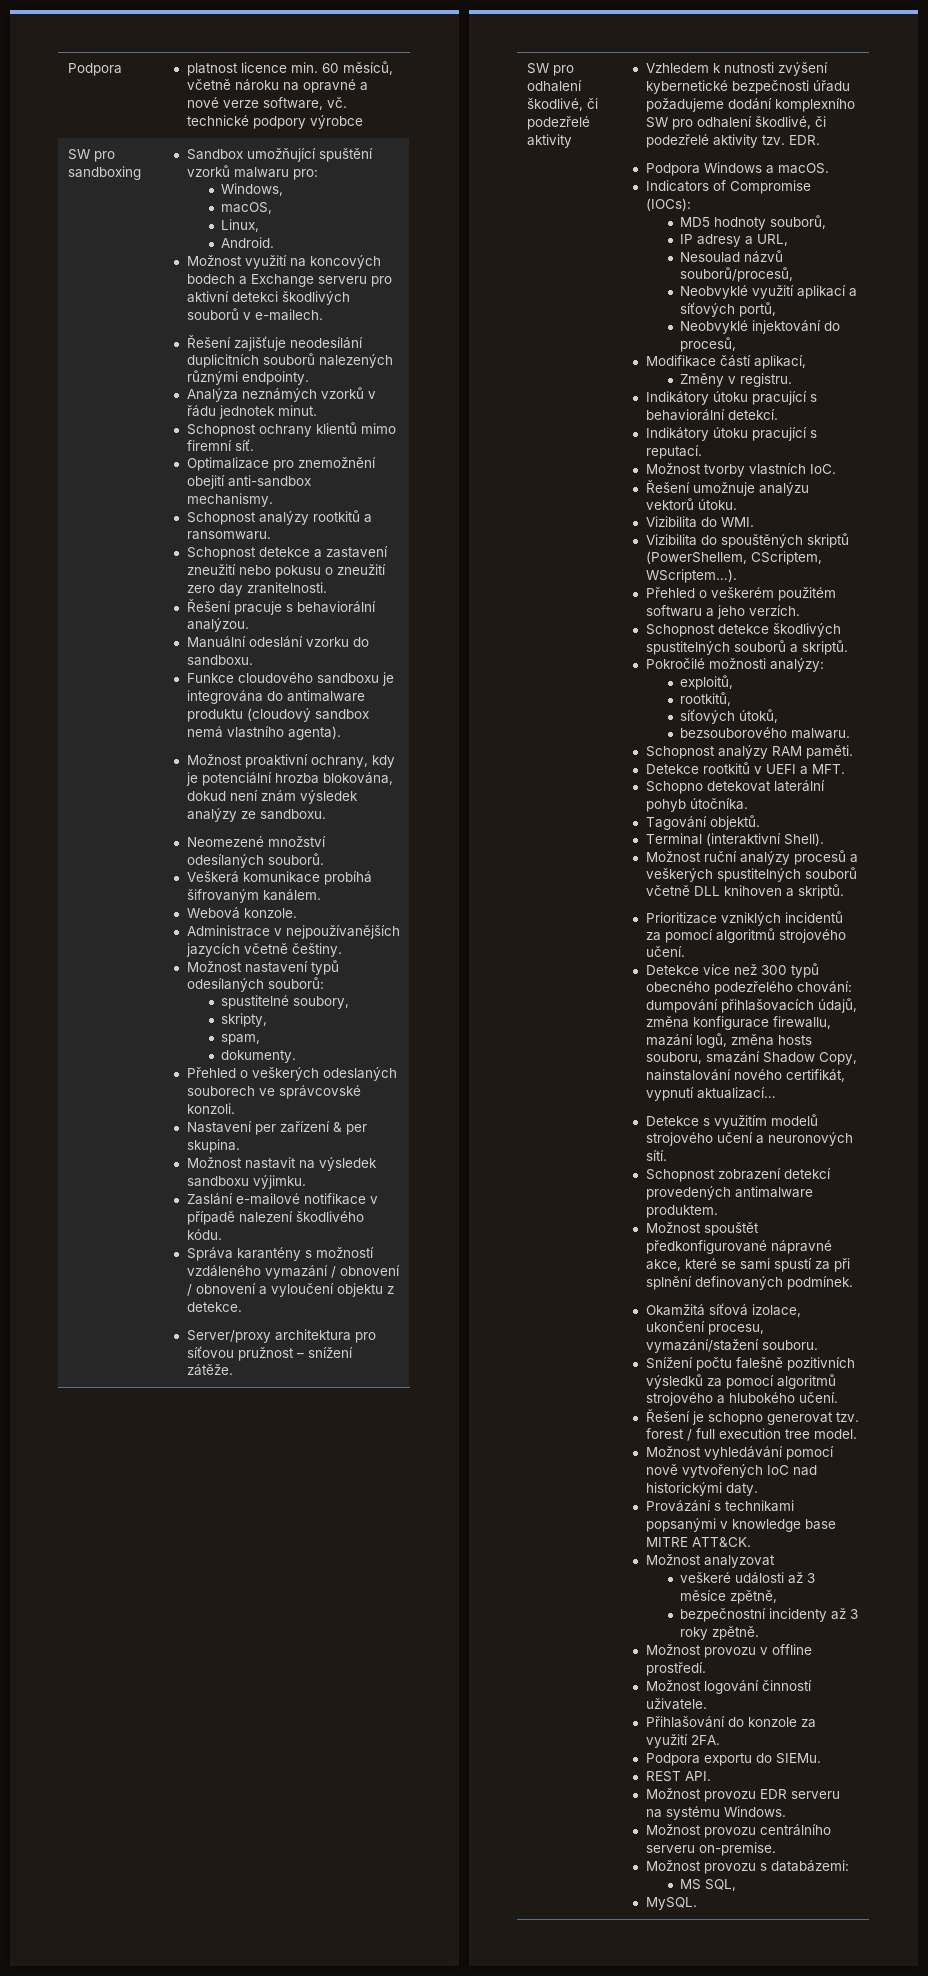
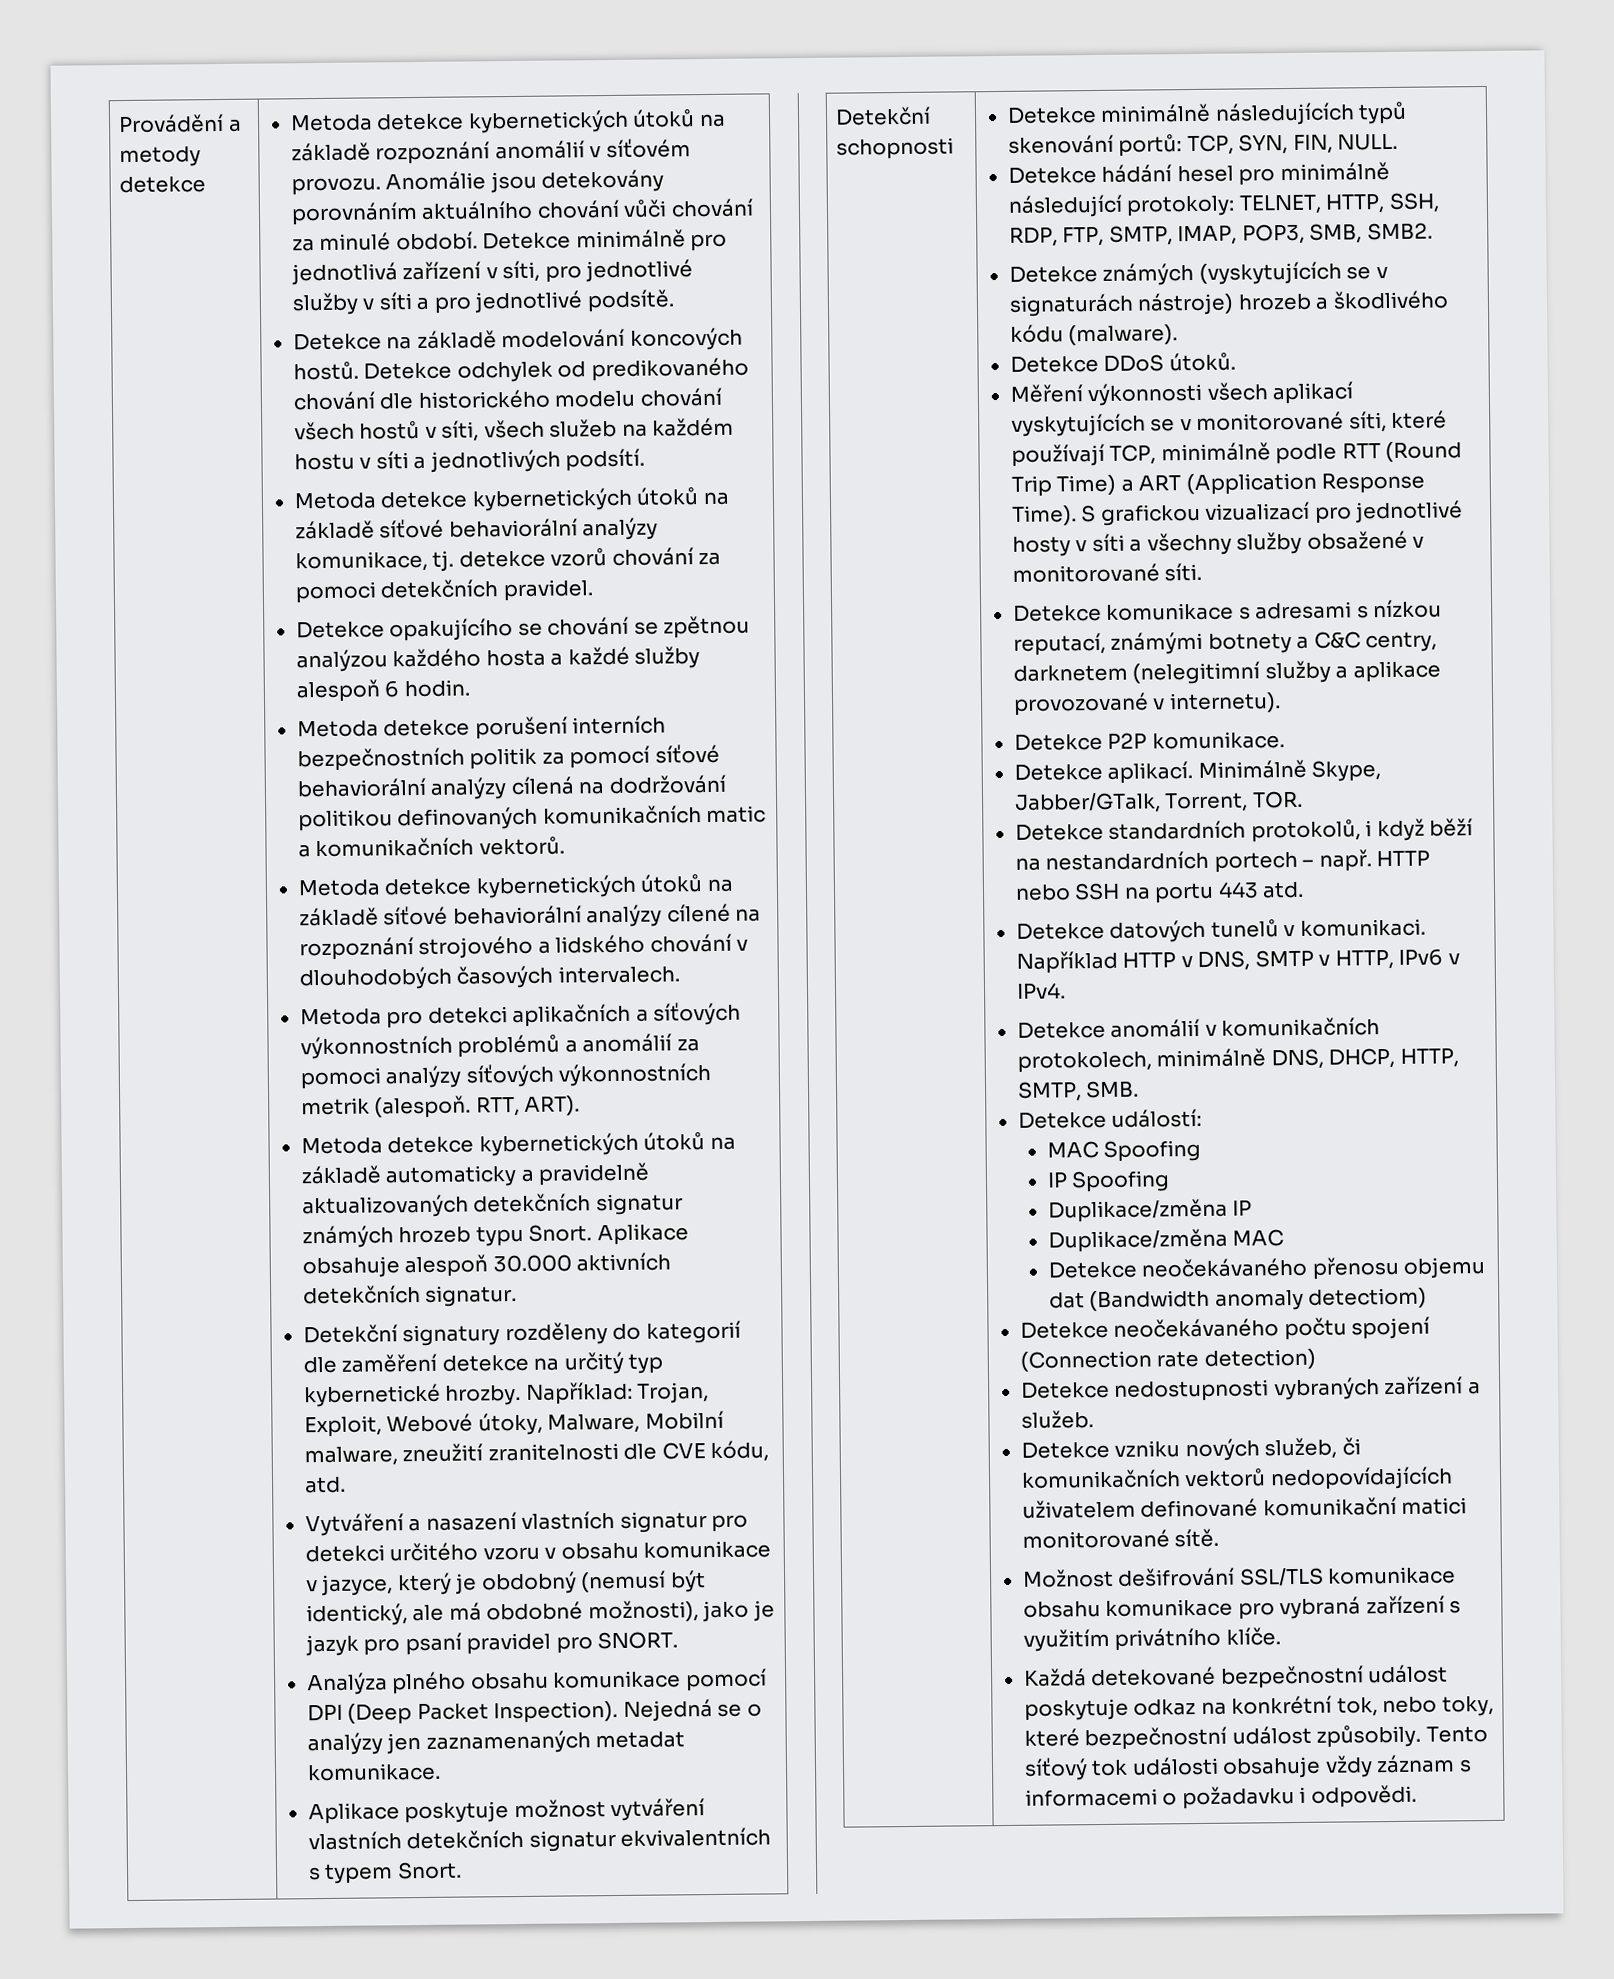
[67,63,122,76] [186,61,393,76] [186,79,368,93] [186,97,347,110] [186,115,363,129] [67,149,115,162] [67,166,141,180] [186,148,373,162] [186,165,318,180] [220,183,283,196] [220,202,272,214] [220,219,259,232] [220,237,274,248] [186,255,381,269] [186,274,392,287] [186,291,350,305] [186,308,323,321] [186,335,363,351] [186,353,393,368] [186,370,309,385] [186,387,376,402] [186,405,317,419] [186,422,396,437] [186,439,254,451] [186,457,376,471] [186,475,311,489] [186,493,273,507] [186,510,372,525] [186,531,271,540] [186,546,388,560] [186,564,386,578] [186,582,327,596] [186,599,376,615] [186,618,249,632] [186,636,369,648] [186,655,253,666] [186,672,394,686] [186,690,365,704] [186,708,369,722] [186,726,341,740] [186,754,395,768] [185,772,393,786] [186,790,358,804] [186,808,326,822] [186,836,326,847] [186,853,324,868] [186,871,372,885] [186,889,321,903] [186,907,297,919] [186,925,400,939] [185,943,342,957] [186,960,339,975] [186,977,324,992] [220,995,349,1009] [220,1013,267,1027] [220,1034,260,1045] [220,1050,296,1063] [186,1067,397,1081] [186,1085,361,1099] [186,1103,235,1114] [186,1121,367,1135] [186,1139,240,1153] [186,1157,377,1171] [186,1175,306,1189] [186,1193,378,1205] [186,1211,364,1225] [186,1229,222,1240] [186,1247,374,1261] [186,1265,400,1279] [186,1283,394,1297] [186,1302,242,1312] [186,1329,376,1343] [186,1346,353,1361] [186,1364,233,1376] [526,63,574,76] [526,80,582,92] [526,98,598,111] [526,116,590,130] [526,134,572,148] [645,62,828,76] [645,80,850,94] [645,98,855,112] [645,116,826,130] [645,134,820,148] [645,162,829,176] [645,180,811,194] [645,198,691,211] [679,215,826,230] [679,234,788,247] [679,250,783,263] [679,267,793,282] [679,285,857,299] [679,302,776,317] [679,320,840,334] [679,337,736,352] [645,355,806,369] [679,373,792,387] [645,391,817,405] [645,409,778,421] [645,427,817,441] [645,445,702,459] [645,463,836,477] [645,480,809,496] [645,498,737,510] [645,516,754,528] [645,533,849,548] [645,551,822,565] [645,569,737,583] [645,587,836,601] [645,605,800,619] [645,623,841,637] [645,640,848,655] [645,658,824,672] [679,675,733,690] [679,692,731,706] [679,709,778,724] [679,727,850,739] [645,745,853,759] [645,762,845,775] [645,780,825,794] [645,798,748,812] [645,815,760,830] [645,833,824,846] [645,850,858,865] [645,867,857,882] [645,884,844,899] [645,911,843,926] [645,928,846,943] [645,946,685,957] [645,963,819,978] [645,981,852,995] [645,998,857,1013] [645,1016,831,1030] [645,1033,812,1048] [645,1051,857,1065] [645,1069,845,1082] [645,1087,776,1101] [645,1114,818,1129] [645,1132,853,1146] [645,1150,667,1161] [645,1168,831,1182] [645,1186,813,1200] [645,1205,718,1218] [645,1222,759,1236] [645,1240,832,1254] [645,1258,850,1272] [645,1276,853,1290] [645,1303,801,1317] [645,1321,764,1335] [645,1339,818,1353] [645,1357,855,1371] [645,1374,836,1389] [645,1392,838,1406] [645,1409,859,1425] [645,1428,857,1441] [645,1446,834,1460] [645,1464,817,1478] [645,1482,758,1496] [645,1500,794,1512] [645,1518,836,1532] [645,1537,751,1547] [645,1554,775,1568] [679,1572,815,1584] [679,1590,777,1604] [679,1608,858,1622] [679,1626,759,1640] [645,1644,812,1658] [645,1662,706,1676] [645,1680,812,1694] [645,1698,707,1710] [645,1716,816,1728] [645,1734,720,1748] [645,1753,821,1766] [645,1771,711,1782] [645,1788,840,1802] [645,1806,786,1820] [645,1824,831,1838] [645,1842,776,1856] [645,1860,849,1874] [679,1879,736,1891] [645,1897,697,1910] Podpora | platnost licence min. 60 měsíců, včetně nároku na opravné a nové verze software, vč. technické podpory výrobce // SW pro sandboxing | Sandbox umožňující spuštění vzorků malwaru pro: // Windows, // macOS, // Linux, // Android. // Možnost využití na koncových bodech a Exchange serveru pro aktivní detekci škodlivých souborů v e-mailech. // Řešení zajišťuje neodesílání duplicitních souborů nalezených různými endpointy. // Analýza neznámých vzorků v řádu jednotek minut. // Schopnost ochrany klientů mimo firemní síť. // Optimalizace pro znemožnění obejití anti-sandbox mechanismy. // Schopnost analýzy rootkitů a ransomwaru. // Schopnost detekce a zastavení zneužití nebo pokusu o zneužití zero day zranitelnosti. // Řešení pracuje s behaviorální analýzou. // Manuální odeslání vzorku do sandboxu. // Funkce cloudového sandboxu je integrována do antimalware produktu (cloudový sandbox nemá vlastního agenta). // Možnost proaktivní ochrany, kdy je potenciální hrozba blokována, dokud není znám výsledek analýzy ze sandboxu. // Neomezené množství odesílaných souborů. // Veškerá komunikace probíhá šifrovaným kanálem. // Webová konzole. // Administrace v nejpoužívanějších jazycích včetně češtiny. // Možnost nastavení typů odesílaných souborů: // spustitelné soubory, // skripty, // spam, // dokumenty. // Přehled o veškerých odeslaných souborech ve správcovské konzoli. // Nastavení per zařízení & per skupina. // Možnost nastavit na výsledek sandboxu výjimku. // Zaslání e-mailové notifikace v případě nalezení škodlivého kódu. // Správa karantény s možností vzdáleného vymazání / obnovení / obnovení a vyloučení objektu z detekce. // Server/proxy architektura pro síťovou pružnost – snížení zátěže. // SW pro odhalení škodlivé, či podezřelé aktivity | Vzhledem k nutnosti zvýšení kybernetické bezpečnosti úřadu požadujeme dodání komplexního SW pro odhalení škodlivé, či podezřelé aktivity tzv. EDR. // Podpora Windows a macOS. // Indicators of Compromise (IOCs): // MD5 hodnoty souborů, // IP adresy a URL, // Nesoulad názvů souborů/procesů, // Neobvyklé využití aplikací a síťových portů, // Neobvyklé injektování do procesů, // Modifikace částí aplikací, // Změny v registru. // Indikátory útoku pracující s behaviorální detekcí. // Indikátory útoku pracující s reputací. // Možnost tvorby vlastních IoC. // Řešení umožnuje analýzu vektorů útoku. // Vizibilita do WMI. // Vizibilita do spouštěných skriptů (PowerShellem, CScriptem, WScriptem…). // Přehled o veškerém použitém softwaru a jeho verzích. // Schopnost detekce škodlivých spustitelných souborů a skriptů. // Pokročilé možnosti analýzy: // exploitů, // rootkitů, // síťových útoků, // bezsouborového malwaru. // Schopnost analýzy RAM paměti. // Detekce rootkitů v UEFI a MFT. // Schopno detekovat laterální pohyb útočníka. // Tagování objektů. // Terminal (interaktivní Shell). // Možnost ruční analýzy procesů a veškerých spustitelných souborů včetně DLL knihoven a skriptů. // Prioritizace vzniklých incidentů za pomocí algoritmů strojového učení. // Detekce více než 300 typů obecného podezřelého chování: dumpování přihlašovacích údajů, změna konfigurace firewallu, mazání logů, změna hosts souboru, smazání Shadow Copy, nainstalování nového certifikát, vypnutí aktualizací… // Detekce s využitím modelů strojového učení a neuronových sítí. // Schopnost zobrazení detekcí provedených antimalware produktem. // Možnost spouštět předkonfigurované nápravné akce, které se sami spustí za při splnění definovaných podmínek. // Okamžitá síťová izolace, ukončení procesu, vymazání/stažení souboru. // Snížení počtu falešně pozitivních výsledků za pomocí algoritmů strojového a hlubokého učení. // Řešení je schopno generovat tzv. forest / full execution tree model. // Možnost vyhledávání pomocí nově vytvořených IoC nad historickými daty. // Provázání s technikami popsanými v knowledge base MITRE ATT&CK. // Možnost analyzovat // veškeré události až 3 měsíce zpětně, // bezpečnostní incidenty až 3 roky zpětně. // Možnost provozu v offline prostředí. // Možnost logování činností uživatele. // Přihlašování do konzole za využití 2FA. // Podpora exportu do SIEMu. // REST API. // Možnost provozu EDR serveru na systému Windows. // Možnost provozu centrálního serveru on-premise. // Možnost provozu s databázemi: // MS SQL, // MySQL. -> [118,113,242,134] [119,146,202,168] [119,176,207,194] [289,109,726,134] [290,138,691,165] [290,169,665,196] [290,198,754,226] [291,229,728,252] [290,259,694,286] [291,289,675,316] [292,327,743,351] [292,357,749,383] [292,387,722,411] [293,417,735,442] [293,448,646,473] [293,487,730,512] [294,517,659,541] [294,547,722,573] [294,579,593,604] [295,615,751,642] [295,646,701,673] [295,679,470,703] [296,715,667,740] [296,743,720,772] [296,774,726,800] [297,805,767,832] [297,836,565,858] [297,874,733,899] [298,903,762,928] [298,933,749,961] [298,965,680,991] [299,1001,742,1029] [299,1033,700,1060] [299,1062,712,1090] [300,1095,581,1119] [300,1132,736,1157] [300,1162,651,1188] [301,1193,683,1219] [301,1223,689,1249] [301,1252,672,1279] [302,1285,518,1307] [302,1320,741,1347] [302,1351,664,1375] [303,1381,710,1408] [303,1410,724,1438] [303,1440,770,1467] [303,1476,346,1494] [304,1511,749,1537] [304,1540,772,1563] [305,1570,706,1597] [305,1600,775,1627] [304,1631,679,1657] [306,1668,767,1696] [306,1699,762,1725] [306,1730,686,1756] [306,1762,441,1782] [307,1798,706,1825] [307,1827,772,1852] [308,1861,462,1885] [835,106,932,126] [836,137,955,160] [1006,101,1408,126] [1007,133,1399,157] [1007,161,1390,186] [1007,192,1440,218] [1008,222,1433,247] [1008,261,1388,286] [1008,290,1449,317] [1009,324,1179,346] [1009,352,1236,373] [1009,381,1354,407] [1010,410,1448,437] [1010,441,1463,467] [1010,471,1426,497] [1011,500,1464,526] [1011,530,1425,557] [1011,562,1203,583] [1012,599,1443,622] [1012,631,1438,656] [1012,660,1441,685] [1012,692,1281,716] [1013,731,1285,751] [1013,759,1382,784] [1013,790,1303,814] [1014,818,1474,843] [1014,849,1431,873] [1014,881,1305,904] [1015,918,1426,943] [1015,948,1460,974] [1015,982,1066,999] [1016,1017,1381,1039] [1016,1047,1459,1073] [1016,1080,1140,1102] [1017,1108,1203,1129] [1046,1139,1202,1162] [1046,1170,1171,1193] [1047,1198,1253,1223] [1047,1228,1285,1253] [1047,1256,1487,1280] [1048,1287,1428,1312] [1019,1316,1431,1341] [1019,1348,1316,1372] [1020,1376,1481,1402] [1020,1410,1094,1429] [1020,1437,1361,1462] [1020,1466,1453,1491] [1021,1496,1468,1519] [1021,1528,1220,1549] [1021,1566,1457,1588] [1022,1595,1462,1620] [1022,1627,1281,1652] [1023,1664,1449,1689] [1023,1695,1494,1721] [1023,1724,1488,1751] [1023,1754,1472,1781] [1024,1784,1417,1810] Provádění a metody detekce | Metoda detekce kybernetických útoků na základě rozpoznání anomálií v síťovém provozu. Anomálie jsou detekovány porovnáním aktuálního chování vůči chování za minulé období. Detekce minimálně pro jednotlivá zařízení v síti, pro jednotlivé služby v síti a pro jednotlivé podsítě. // Detekce na základě modelování koncových hostů. Detekce odchylek od predikovaného chování dle historického modelu chování všech hostů v síti, všech služeb na každém hostu v síti a jednotlivých podsítí. // Metoda detekce kybernetických útoků na základě síťové behaviorální analýzy komunikace, tj. detekce vzorů chování za pomoci detekčních pravidel. // Detekce opakujícího se chování se zpětnou analýzou každého hosta a každé služby alespoň 6 hodin. // Metoda detekce porušení interních bezpečnostních politik za pomocí síťové behaviorální analýzy cílená na dodržování politikou definovaných komunikačních matic a komunikačních vektorů. // Metoda detekce kybernetických útoků na základě síťové behaviorální analýzy cílené na rozpoznání strojového a lidského chování v dlouhodobých časových intervalech. // Metoda pro detekci aplikačních a síťových výkonnostních problémů a anomálií za pomoci analýzy síťových výkonnostních metrik (alespoň. RTT, ART). // Metoda detekce kybernetických útoků na základě automaticky a pravidelně aktualizovaných detekčních signatur známých hrozeb typu Snort. Aplikace obsahuje alespoň 30.000 aktivních detekčních signatur. // Detekční signatury rozděleny do kategorií dle zaměření detekce na určitý typ kybernetické hrozby. Například: Trojan, Exploit, Webové útoky, Malware, Mobilní malware, zneužití zranitelnosti dle CVE kódu, atd. // Vytváření a nasazení vlastních signatur pro detekci určitého vzoru v obsahu komunikace v jazyce, který je obdobný (nemusí být identický, ale má obdobné možnosti), jako je jazyk pro psaní pravidel pro SNORT. // Analýza plného obsahu komunikace pomocí DPI (Deep Packet Inspection). Nejedná se o analýzy jen zaznamenaných metadat komunikace. // Aplikace poskytuje možnost vytváření vlastních detekčních signatur ekvivalentních s typem Snort. // Detekční schopnosti | Detekce minimálně následujících typů skenování portů: TCP, SYN, FIN, NULL. // Detekce hádání hesel pro minimálně následující protokoly: TELNET, HTTP, SSH, RDP, FTP, SMTP, IMAP, POP3, SMB, SMB2. // Detekce známých (vyskytujících se v signaturách nástroje) hrozeb a škodlivého kódu (malware). // Detekce DDoS útoků. // Měření výkonnosti všech aplikací vyskytujících se v monitorované síti, které používají TCP, minimálně podle RTT (Round Trip Time) a ART (Application Response Time). S grafickou vizualizací pro jednotlivé hosty v síti a všechny služby obsažené v monitorované síti. // Detekce komunikace s adresami s nízkou reputací, známými botnety a C&C centry, darknetem (nelegitimní služby a aplikace provozované v internetu). // Detekce P2P komunikace. // Detekce aplikací. Minimálně Skype, Jabber/GTalk, Torrent, TOR. // Detekce standardních protokolů, i když běží na nestandardních portech – např. HTTP nebo SSH na portu 443 atd. // Detekce datových tunelů v komunikaci. Například HTTP v DNS, SMTP v HTTP, IPv6 v IPv4. // Detekce anomálií v komunikačních protokolech, minimálně DNS, DHCP, HTTP, SMTP, SMB. // Detekce událostí: // MAC Spoofing // IP Spoofing // Duplikace/změna IP // Duplikace/změna MAC // Detekce neočekávaného přenosu objemu dat (Bandwidth anomaly detectiom) // Detekce neočekávaného počtu spojení (Connection rate detection) // Detekce nedostupnosti vybraných zařízení a služeb. // Detekce vzniku nových služeb, či komunikačních vektorů nedopovídajících uživatelem definované komunikační matici monitorované sítě. // Možnost dešifrování SSL/TLS komunikace obsahu komunikace pro vybraná zařízení s využitím privátního klíče. // Každá detekované bezpečnostní událost poskytuje odkaz na konkrétní tok, nebo toky, které bezpečnostní událost způsobily. Tento síťový tok události obsahuje vždy záznam s informacemi o požadavku i odpovědi.

